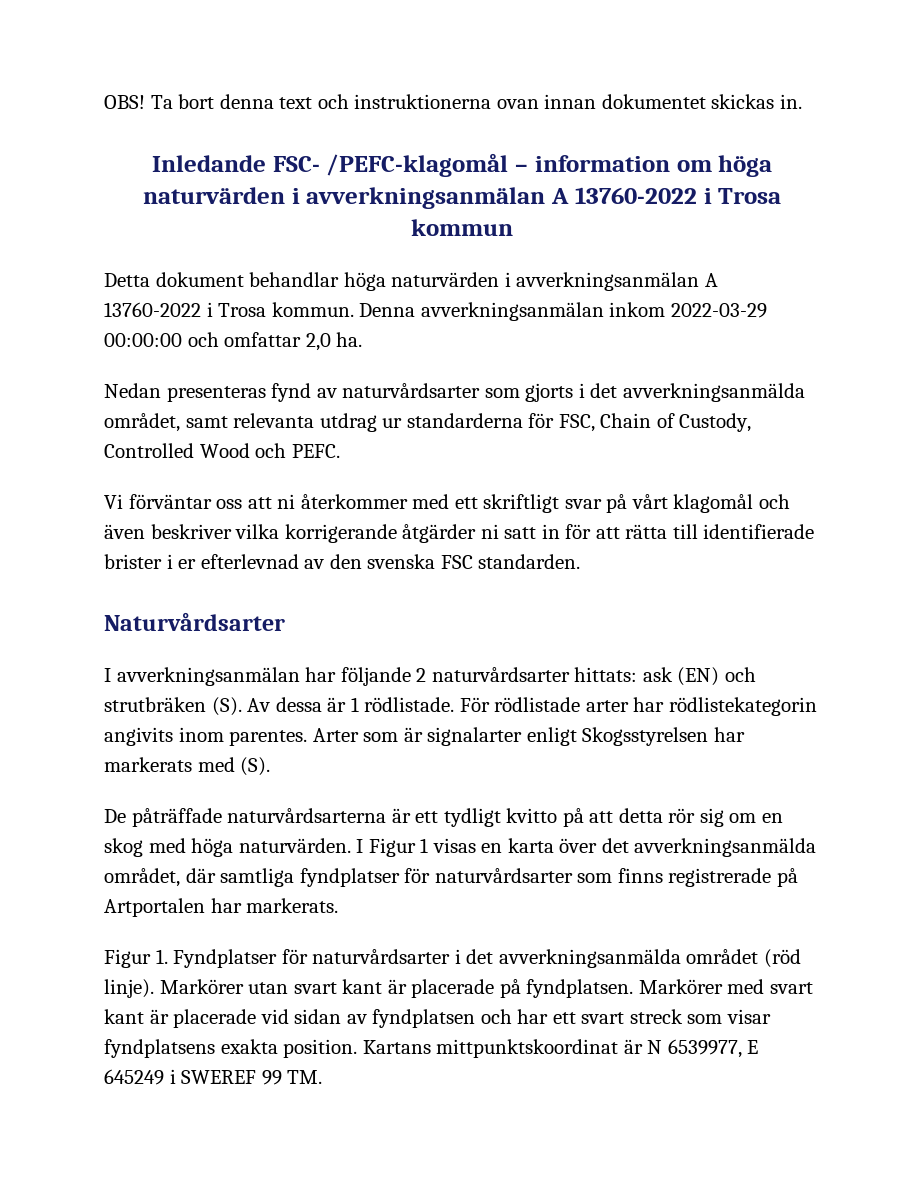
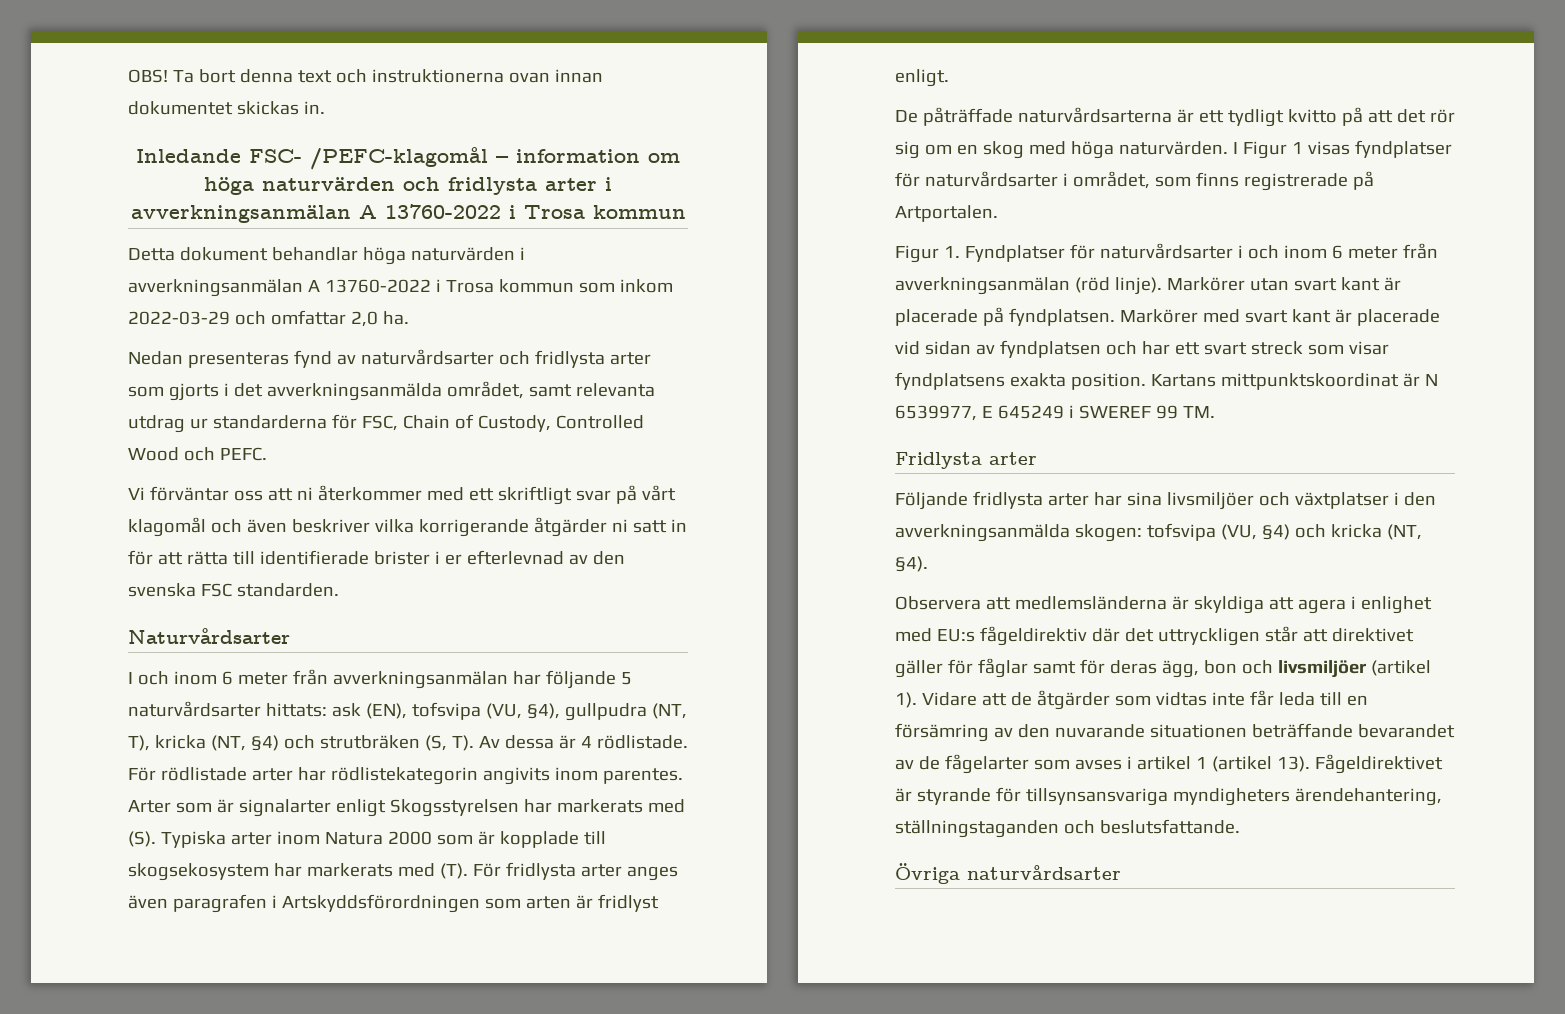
(285, 195) none -> [403,177,597,195] och fridlysta arter
[271,302,604,321] kommun. Denna avverkningsanmälan -> [498,279,615,293] kommun som
[104,333,182,347] 00:00:00 -> (230, 318) none
(481, 390) none -> [498,350,651,368] och fridlysta arter
(111, 675) none -> [137,669,328,685] och inom 6 meter från
[416,668,427,682] 2 -> [620,672,632,685] 5
[677,667,756,686] [104,697,242,716] (EN) och strutbräken (S). -> [365,702,687,721] [128,735,474,751] (EN), tofsvipa (VU, §4), gullpudra (NT, T), kricka (NT, §4) och strutbräken (S, T).
[350,697,359,712] 1 -> [580,736,592,748] 4
(271, 766) none -> [160,831,606,848] [128,862,678,881] [128,894,659,913] [895,69,949,87] Typiska arter inom Natura 2000 som är kopplade till skogsekosystem har markerats med (T). För fridlysta arter anges även paragrafen i Artskyddsförordningen som arten är fridlyst enligt.
[618,808,663,823] detta -> [1396,109,1426,123] det
[481,838,817,857] [104,868,295,887] en karta över det avverkningsanmälda området, där samtliga -> (1350, 148) none
(573, 875) none -> [1062,171,1150,189] i området,
[104,898,339,917] Artportalen har markerats. -> [895,205,998,222] Artportalen.
[466,949,759,968] det avverkningsanmälda området -> [1247,243,1438,259] [895,277,1070,295] och inom 6 meter från avverkningsanmälan
(323, 1077) none -> [895,452,1037,469] [895,491,1436,510] [895,523,1422,542] [895,556,928,572] [895,596,1432,614] [895,626,1414,646] [895,658,1431,678] [895,690,1368,710] [895,723,1455,742] [895,754,1443,774] [895,787,1442,806] [895,819,1240,838] [895,863,1121,884] // Fridlysta arter // Följande fridlysta arter har sina livsmiljöer och växtplatser i den avverkningsanmälda skogen: tofsvipa (VU, §4) och kricka (NT, §4). // Observera att medlemsländerna är skyldiga att agera i enlighet med EU:s fågeldirektiv där det uttryckligen står att direktivet gäller för fåglar samt för deras ägg, bon och livsmiljöer (artikel 1). Vidare att de åtgärder som vidtas inte får leda till en försämring av den nuvarande situationen beträffande bevarandet av de fågelarter som avses i artikel 1 (artikel 13). Fågeldirektivet är styrande för tillsynsansvariga myndigheters ärendehantering, ställningstaganden och beslutsfattande. // Övriga naturvårdsarter

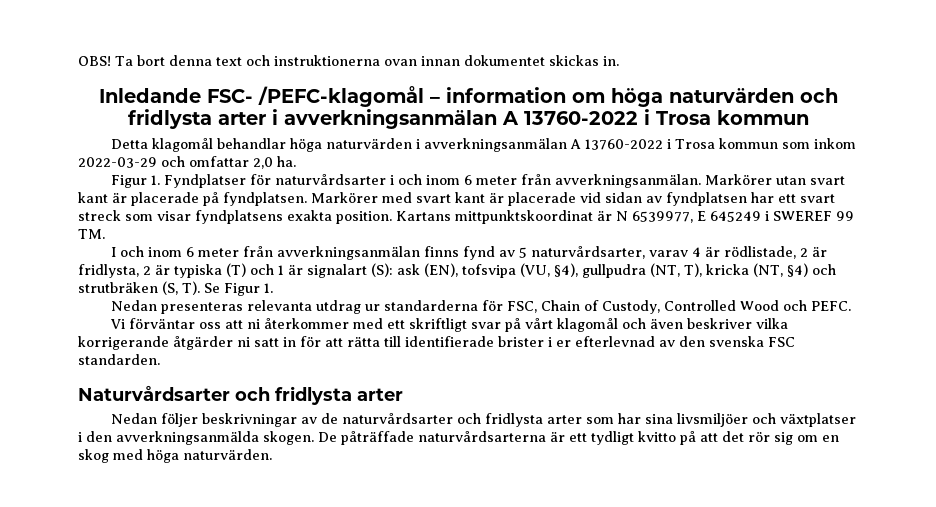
[179,247,268,261] dokument -> [152,138,214,152] klagomål
[128,349,651,368] [128,381,572,401] Nedan presenteras fynd av naturvårdsarter och fridlysta arter som gjorts i det avverkningsanmälda området, samt -> [111,174,846,188] [78,192,835,206] [78,210,854,224] [78,229,105,239] [111,246,828,260] [78,263,836,278] [78,281,273,296] [111,300,244,314] Figur 1. Fyndplatser för naturvårdsarter i och inom 6 meter från avverkningsanmälan. Markörer utan svart kant är placerade på fyndplatsen. Markörer med svart kant är placerade vid sidan av fyndplatsen har ett svart streck som visar fyndplatsens exakta position. Kartans mittpunktskoordinat är N 6539977, E 645249 i SWEREF 99 TM. // I och inom 6 meter från avverkningsanmälan finns fynd av 5 naturvårdsarter, varav 4 är rödlistade, 2 är fridlysta, 2 är typiska (T) och 1 är signalart (S): ask (EN), tofsvipa (VU, §4), gullpudra (NT, T), kricka (NT, §4) och strutbräken (S, T). Se Figur 1. // Nedan presenteras
[128,669,632,689] [128,701,687,721] [128,735,688,751] [128,767,683,785] [128,799,685,817] [128,831,606,848] [128,862,678,881] [128,894,659,913] [895,69,949,87] // I och inom 6 meter från avverkningsanmälan har följande 5 naturvårdsarter hittats: ask (EN), tofsvipa (VU, §4), gullpudra (NT, T), kricka (NT, §4) och strutbräken (S, T). Av dessa är 4 rödlistade. För rödlistade arter har rödlistekategorin angivits inom parentes. Arter som är signalarter enligt Skogsstyrelsen har markerats med (S). Typiska arter inom Natura 2000 som är kopplade till skogsekosystem har markerats med (T). För fridlysta arter anges även paragrafen i Artskyddsförordningen som arten är fridlyst enligt. // -> [235,386,403,405] [111,413,857,427] [78,431,314,445] och fridlysta arter // Nedan följer beskrivningar av de naturvårdsarter och fridlysta arter som har sina livsmiljöer och växtplatser i den avverkningsanmälda skogen.
[1232,140,1452,159] [895,171,1374,191] [895,205,998,222] [895,243,1438,263] [895,277,1401,295] [895,307,1440,326] [895,340,1389,358] [895,372,1438,390] [895,405,1215,421] [895,452,1037,469] [895,491,1436,510] [895,523,1422,542] [895,556,928,572] [895,596,1432,614] [895,626,1414,646] [895,658,1431,678] [895,690,1368,710] [895,723,1455,742] [895,754,1443,774] [895,787,1442,806] [895,819,1240,838] [895,863,1121,884] I Figur 1 visas fyndplatser för naturvårdsarter i området, som finns registrerade på Artportalen. // Figur 1. Fyndplatser för naturvårdsarter i och inom 6 meter från avverkningsanmälan (röd linje). Markörer utan svart kant är placerade på fyndplatsen. Markörer med svart kant är placerade vid sidan av fyndplatsen och har ett svart streck som visar fyndplatsens exakta position. Kartans mittpunktskoordinat är N 6539977, E 645249 i SWEREF 99 TM. // Fridlysta arter // Följande fridlysta arter har sina livsmiljöer och växtplatser i den avverkningsanmälda skogen: tofsvipa (VU, §4) och kricka (NT, §4). // Observera att medlemsländerna är skyldiga att agera i enlighet med EU:s fågeldirektiv där det uttryckligen står att direktivet gäller för fåglar samt för deras ägg, bon och livsmiljöer (artikel 1). Vidare att de åtgärder som vidtas inte får leda till en försämring av den nuvarande situationen beträffande bevarandet av de fågelarter som avses i artikel 1 (artikel 13). Fågeldirektivet är styrande för tillsynsansvariga myndigheters ärendehantering, ställningstaganden och beslutsfattande. // Övriga naturvårdsarter -> (272, 454) none

